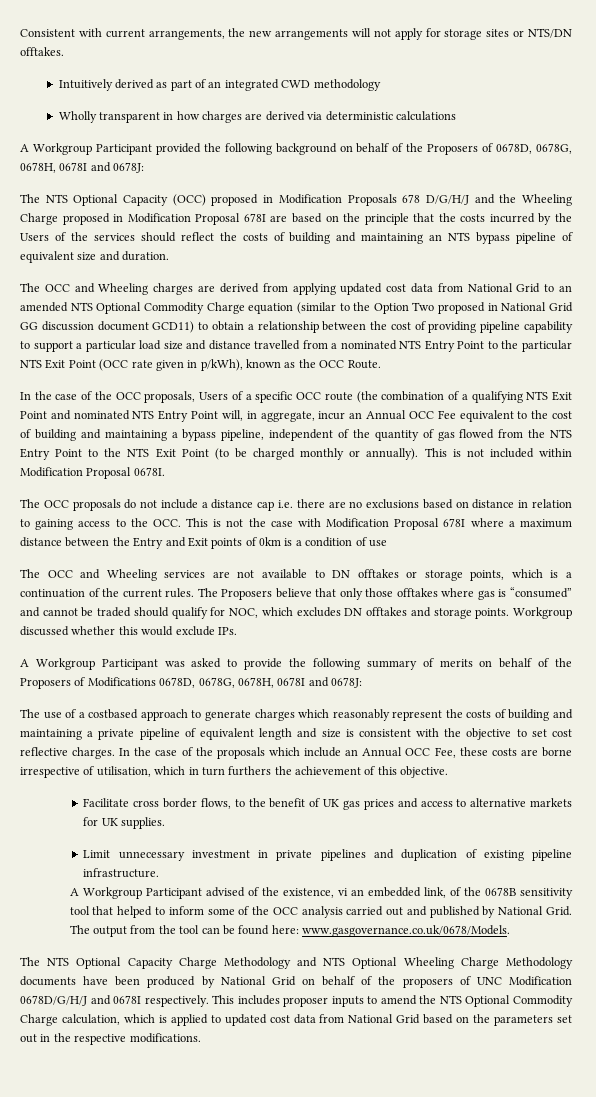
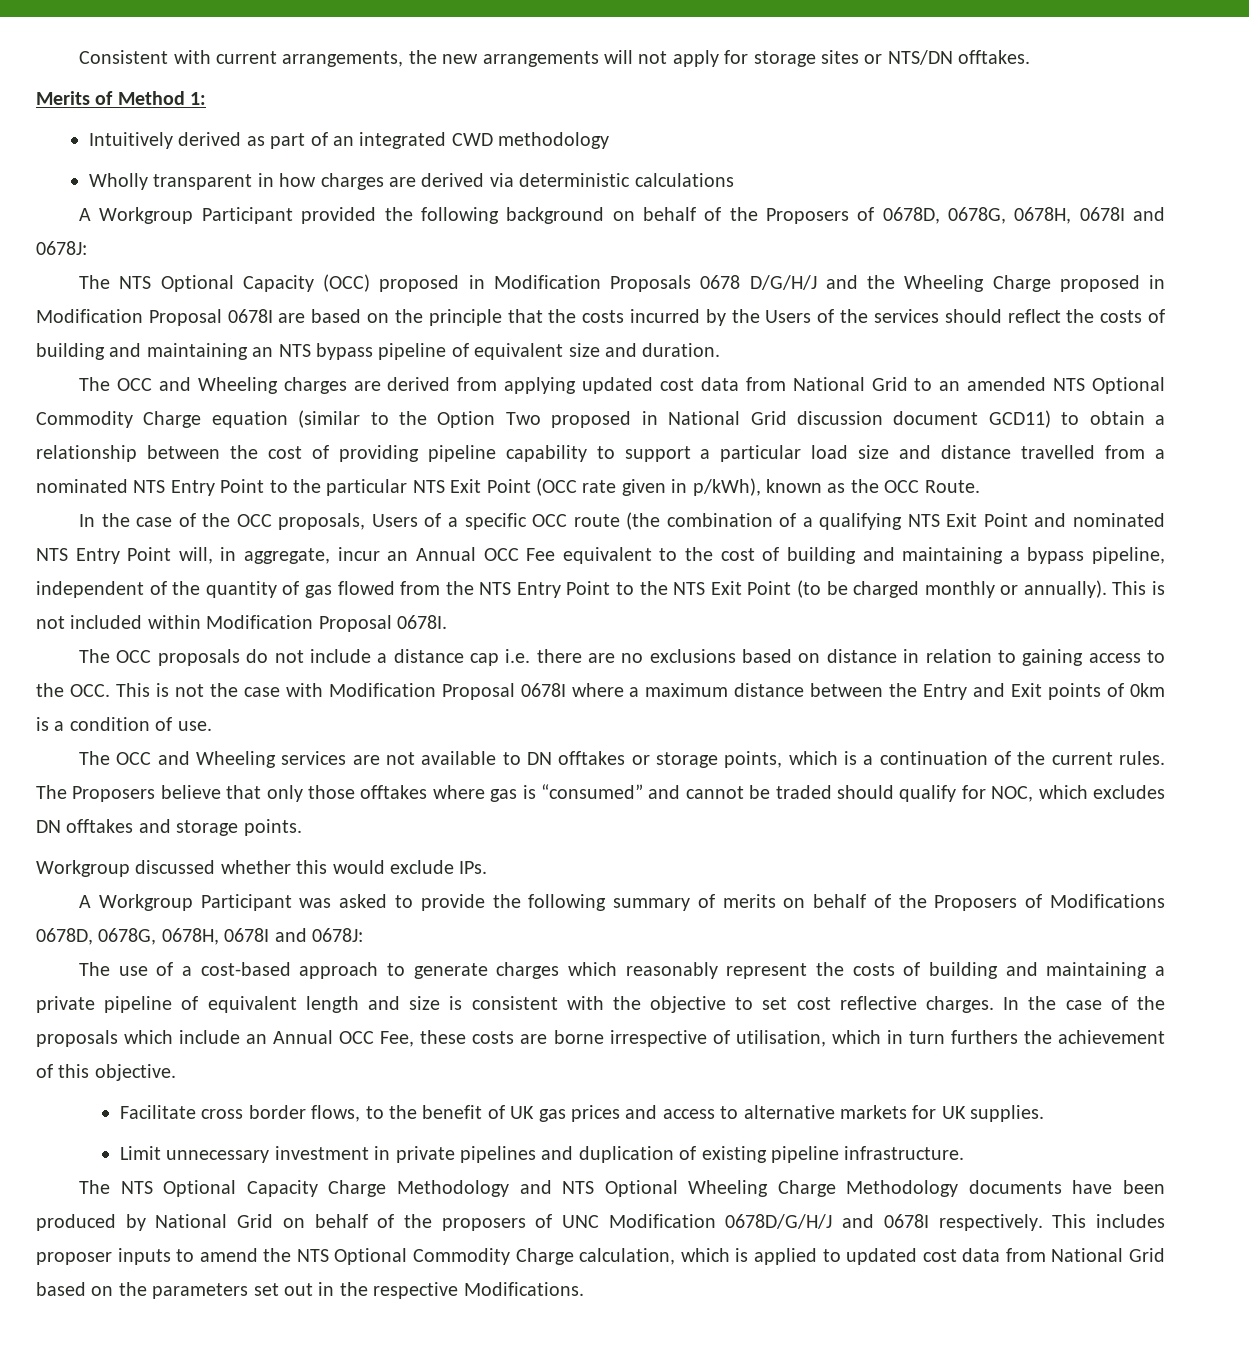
(64, 51) none -> [36,91,207,105] // Merits of Method 1:
[402,194,421,203] 678 -> [700,275,741,289] 0678
[243,213,266,222] 678I -> [227,309,273,323] 0678I
[20,322,38,330] GG -> (787, 418) none
[443,518,466,527] 678I -> [520,683,566,697] 0678I
[368,540,387,547] use -> [177,721,212,731] use.
(510, 613) none -> (302, 827) //
[88,709,139,719] costbased -> [200,962,291,976] cost-based
[69,887,574,899] [69,906,572,918] [69,925,511,937] // A Workgroup Participant advised of the existence, vi an embedded link, of the 0678B sensitivity tool that helped to inform some of the OCC analysis carried out and published by National Grid. The output from the tool can be found here: www.gasgovernance.co.uk/0678/Models. -> (965, 1153) none
[129,1033,201,1043] modifications. -> [463,1282,584,1296] Modifications.

